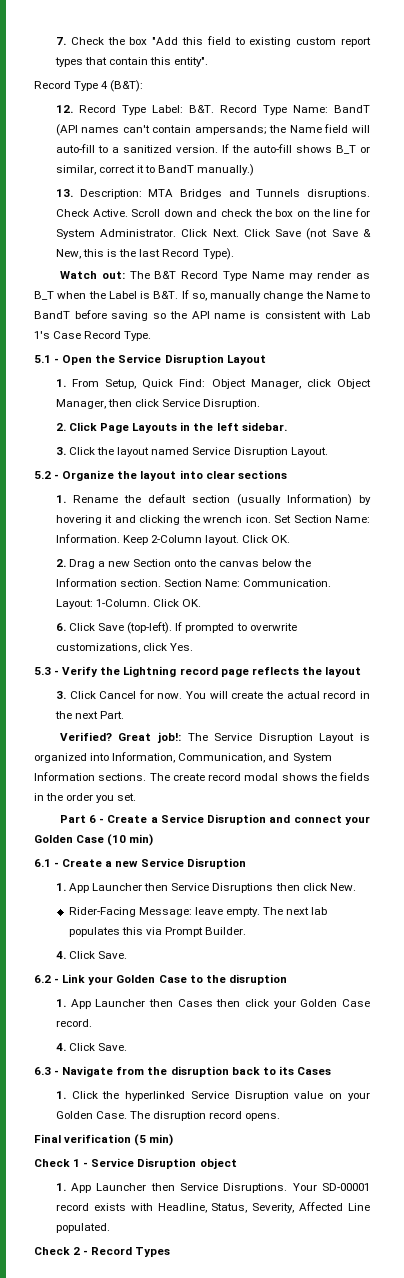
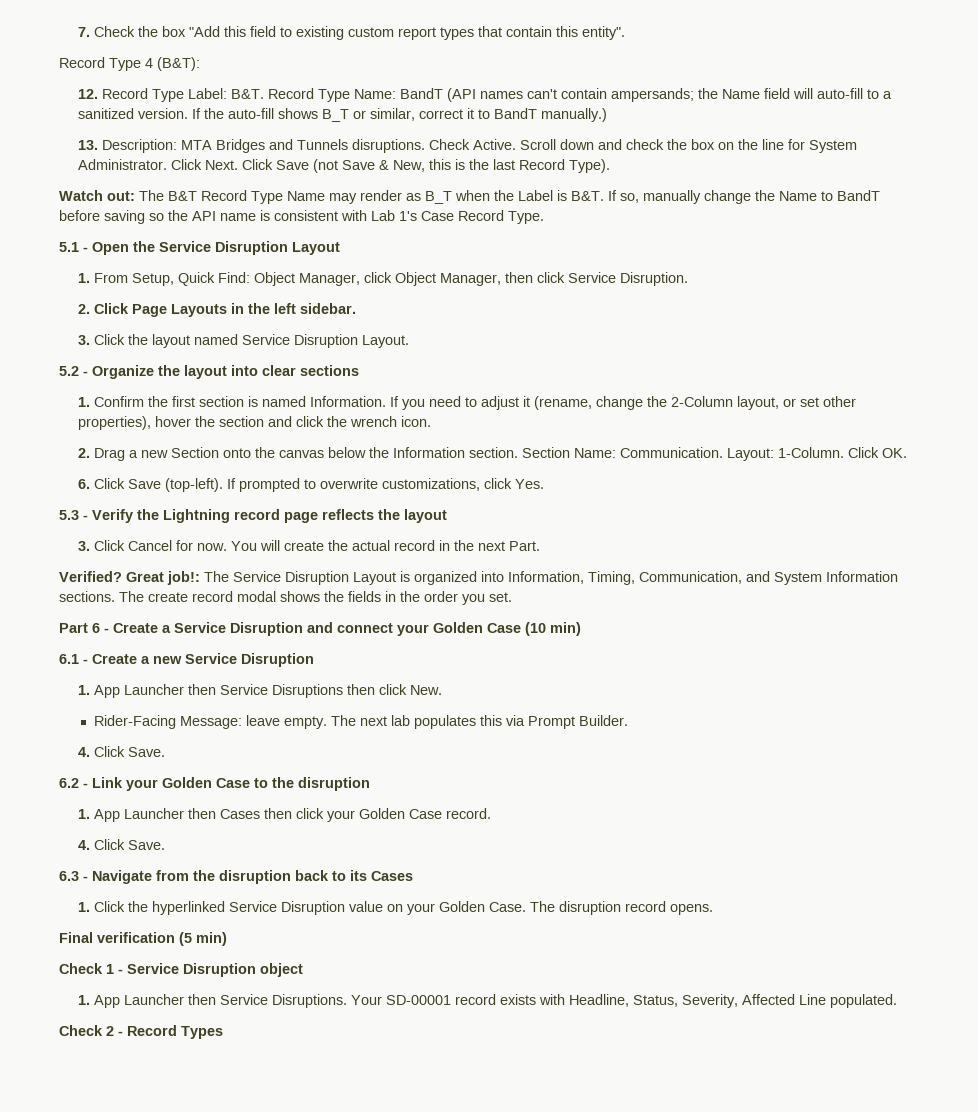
[72,494,371,506] [55,515,370,525] [55,534,291,545] Rename the default section (usually Information) by hovering it and clicking the wrench icon. Set Section Name: Information. Keep 2-Column layout. Click OK. -> [94,396,857,410] [78,416,432,430] Confirm the first section is named Information. If you need to adjust it (rename, change the 2-Column layout, or set other properties), hover the section and click the wrench icon.
(176, 757) none -> [588,571,635,585] Timing,

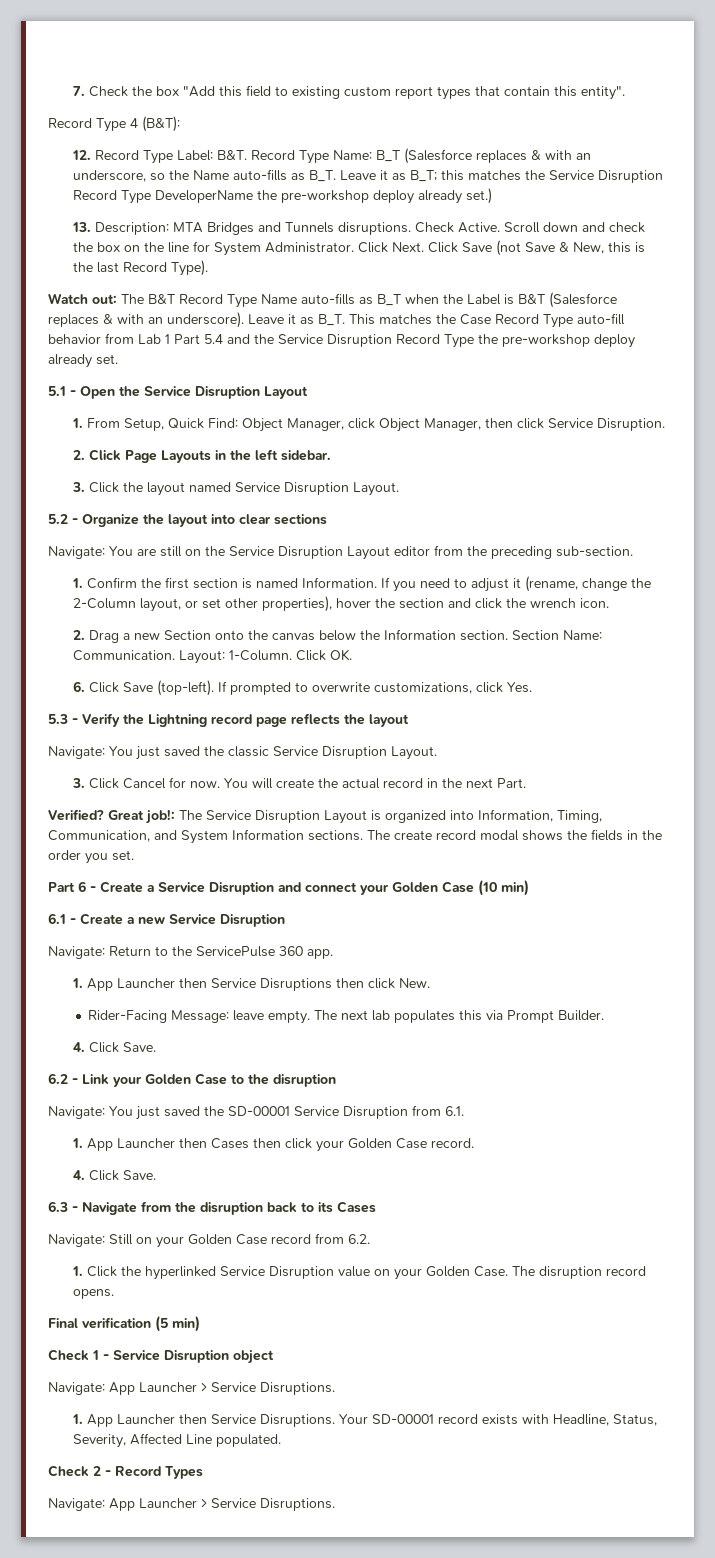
[400,88,893,102] [78,108,608,122] BandT (API names can't contain ampersands; the Name field will auto-fill to a sanitized version. If the auto-fill shows B_T or similar, correct it to BandT manually.) -> [375,148,591,164] [72,169,663,183] [72,188,492,204] B_T (Salesforce replaces & with an underscore, so the Name auto-fills as B_T. Leave it as B_T; this matches the Service Disruption Record Type DeveloperName the pre-workshop deploy already set.)
[329,190,402,204] may render -> [301,293,355,305] auto-fills
[571,190,880,204] [59,210,544,224] B&T. If so, manually change the Name to BandT before saving so the API name is consistent with Lab 1's Case Record Type. -> [518,292,617,308] [48,312,625,328] [48,333,635,348] [48,354,118,368] B&T (Salesforce replaces & with an underscore). Leave it as B_T. This matches the Case Record Type auto-fill behavior from Lab 1 Part 5.4 and the Service Disruption Record Type the pre-workshop deploy already set.
(359, 370) none -> [48,545,633,560] // Navigate: You are still on the Service Disruption Layout editor from the preceding sub-section.
(447, 516) none -> [48,746,437,760] // Navigate: You just saved the classic Service Disruption Layout.
(314, 660) none -> [48,946,333,959] // Navigate: Return to the ServicePulse 360 app.
(370, 784) none -> [48,1105,464,1120] // Navigate: You just saved the SD-00001 Service Disruption from 6.1.
(413, 876) none -> [48,1233,370,1248] // Navigate: Still on your Golden Case record from 6.2.
(303, 970) none -> [48,1382,335,1395] // Navigate: App Launcher > Service Disruptions.
(223, 1032) none -> [48,1498,335,1511] // Navigate: App Launcher > Service Disruptions.

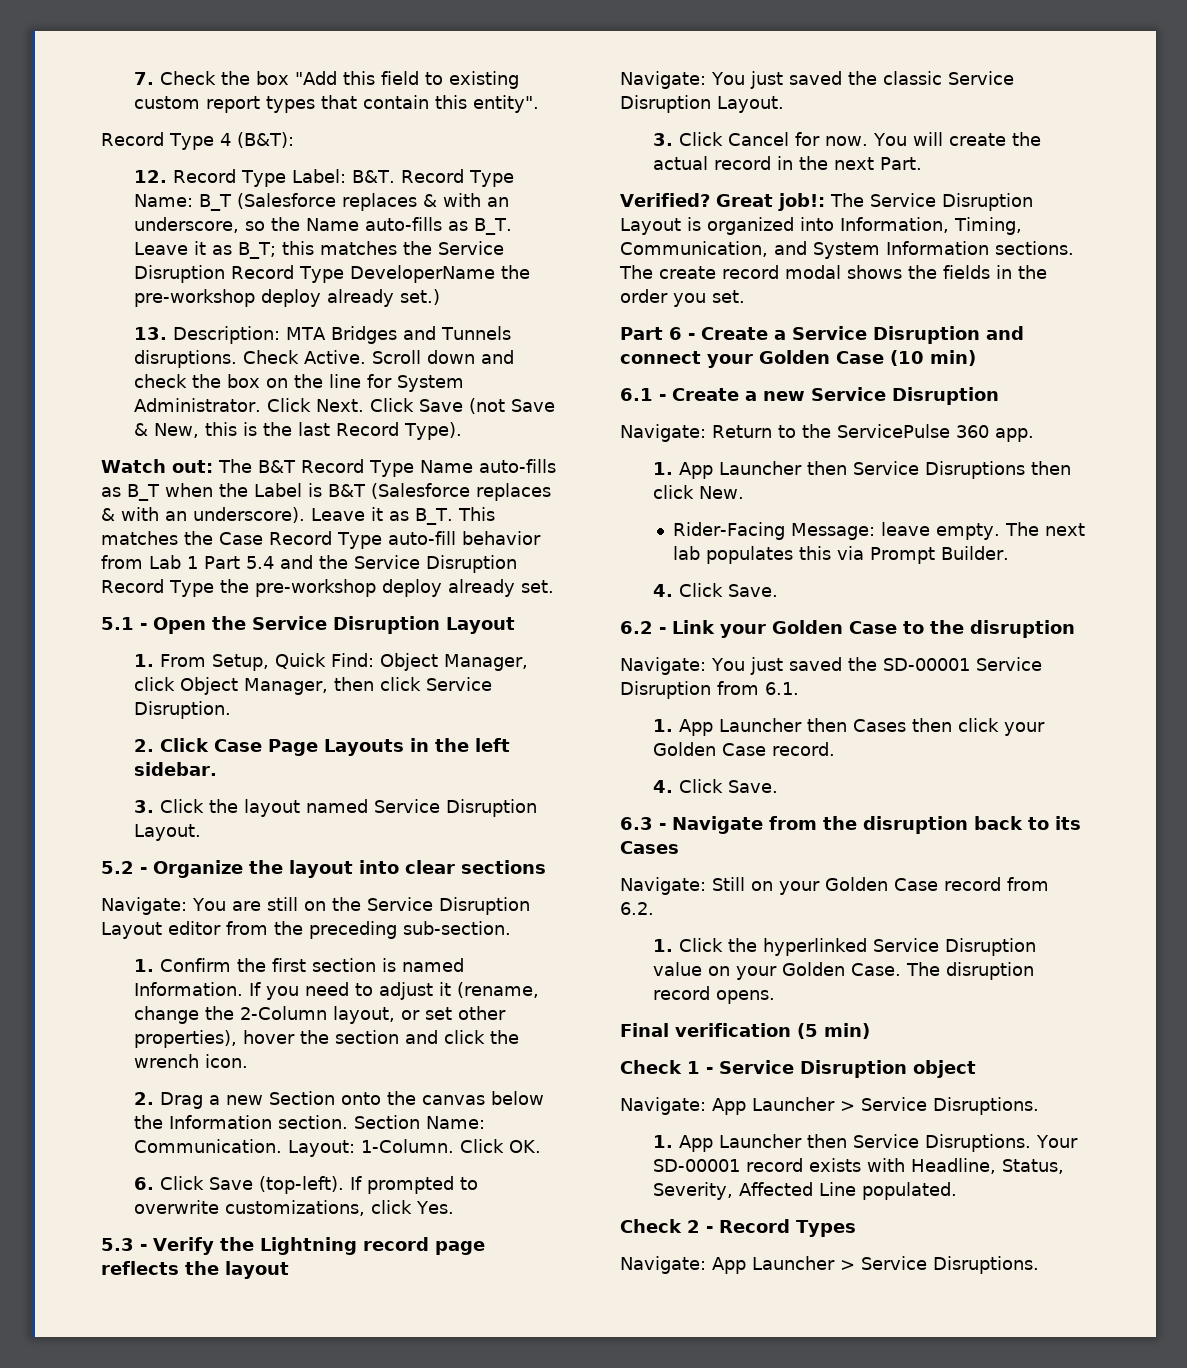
(121, 455) none -> [214,739,263,752] Case

